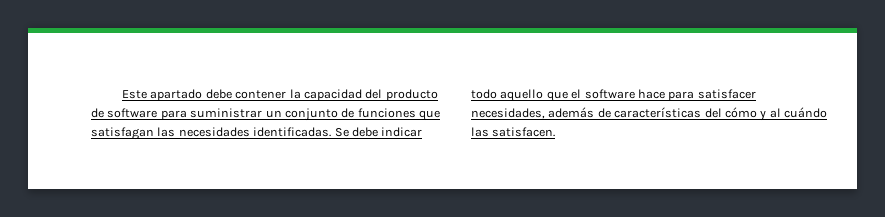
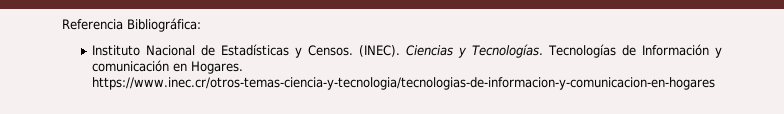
[122,89,438,101] [91,108,440,121] [91,127,423,140] [471,89,756,102] [471,107,827,121] [471,127,556,137] Este apartado debe contener la capacidad del producto de software para suministrar un conjunto de funciones que satisfagan las necesidades identificadas. Se debe indicar todo aquello que el software hace para satisfacer necesidades, además de características del cómo y al cuándo las satisfacen. -> [62,18,201,32] [91,44,723,58] [91,60,243,74] [91,77,715,90] Referencia Bibliográfica: // Instituto Nacional de Estadísticas y Censos. (INEC). Ciencias y Tecnologías. Tecnologías de Información y comunicación en Hogares. https://www.inec.cr/otros-temas-ciencia-y-tecnologia/tecnologias-de-informacion-y-comunicacion-en-hogares

